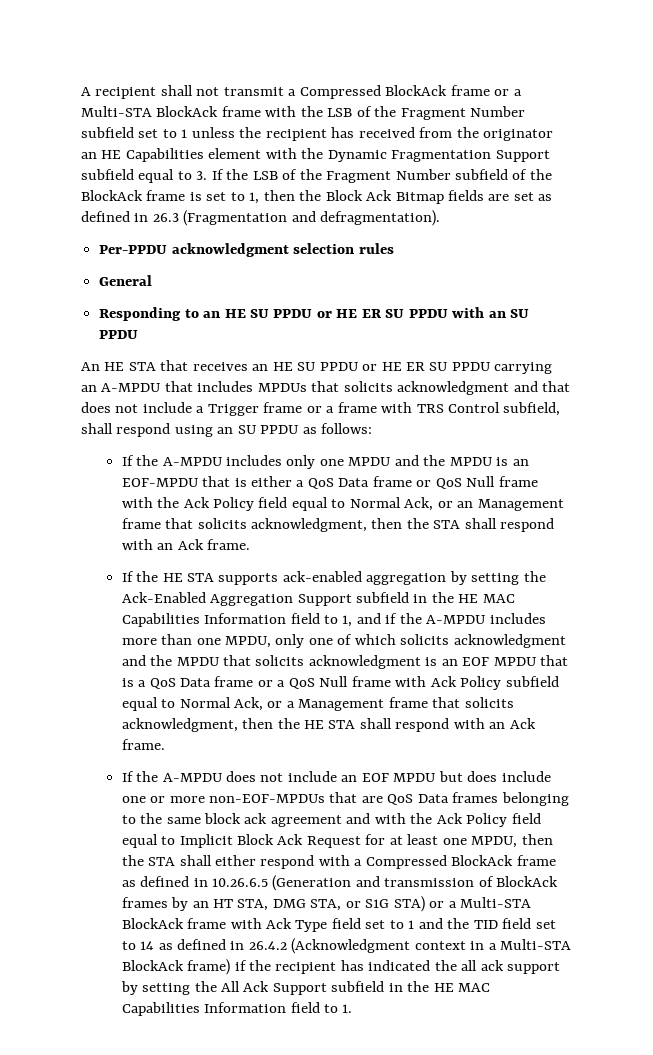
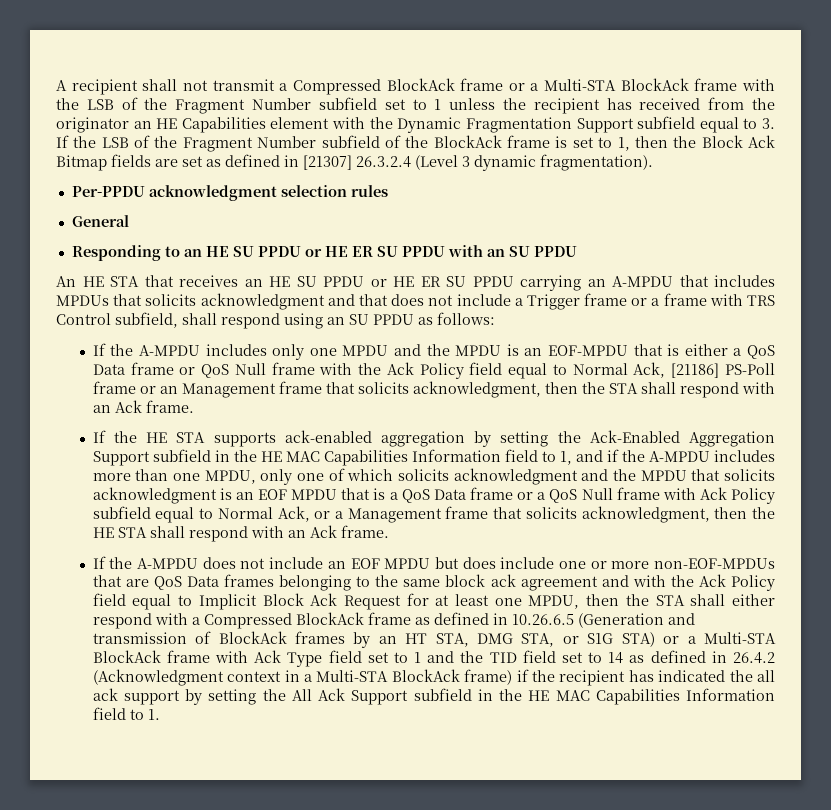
[152,210,441,226] 26.3 (Fragmentation and defragmentation). -> [303,154,653,171] [21307] 26.3.2.4 (Level 3 dynamic fragmentation).
(434, 504) none -> [671,363,776,378] [92,381,136,394] [21186] PS-Poll frame

